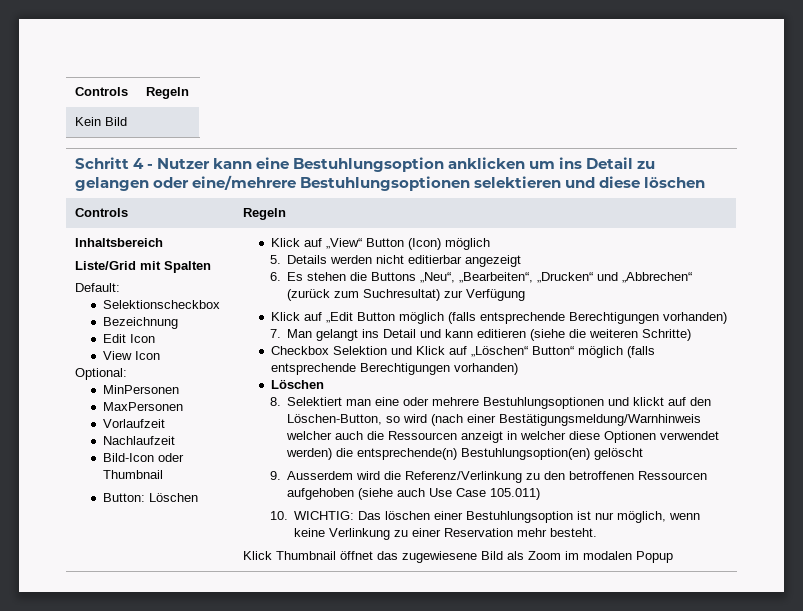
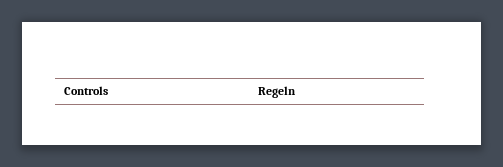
[74,87,128,96] [145,87,189,99] [74,117,127,126] [74,157,656,172] [74,175,706,191] [74,208,128,217] [242,208,286,220] [74,238,163,247] [74,261,211,273] [74,283,120,292] [102,300,220,309] [102,317,178,329] [102,334,155,343] [102,351,160,360] [74,368,127,380] [102,385,179,394] [102,402,183,411] [102,419,165,428] [102,436,175,445] [102,453,184,462] [102,470,163,479] [102,493,198,502] [270,238,490,250] [269,255,522,267] [269,272,693,283] [287,289,526,301] [270,312,727,324] [269,329,692,341] [270,346,655,358] [270,363,518,375] [270,379,324,389] [269,397,712,409] [287,414,702,426] [286,431,720,443] [286,448,644,460] [269,471,708,483] [287,488,541,500] [269,511,701,523] [294,528,598,540] [242,551,673,563] Controls | Regeln // Kein Bild // Schritt 4 - Nutzer kann eine Bestuhlungsoption anklicken um ins Detail zu gelangen oder eine/mehrere Bestuhlungsoptionen selektieren und diese löschen // Controls | Regeln // Inhaltsbereich // Liste/Grid mit Spalten // Default: // Selektionscheckbox // Bezeichnung // Edit Icon // View Icon // Optional: // MinPersonen // MaxPersonen // Vorlaufzeit // Nachlaufzeit // Bild-Icon oder Thumbnail // Button: Löschen | Klick auf „View“ Button (Icon) möglich // 5. Details werden nicht editierbar angezeigt // 6. Es stehen die Buttons „Neu“, „Bearbeiten“, „Drucken“ und „Abbrechen“ (zurück zum Suchresultat) zur Verfügung // Klick auf „Edit Button möglich (falls entsprechende Berechtigungen vorhanden) // 7. Man gelangt ins Detail und kann editieren (siehe die weiteren Schritte) // Checkbox Selektion und Klick auf „Löschen“ Button“ möglich (falls entsprechende Berechtigungen vorhanden) // Löschen // 8. Selektiert man eine oder mehrere Bestuhlungsoptionen und klickt auf den Löschen-Button, so wird (nach einer Bestätigungsmeldung/Warnhinweis welcher auch die Ressourcen anzeigt in welcher diese Optionen verwendet werden) die entsprechende(n) Bestuhlungsoption(en) gelöscht // 9. Ausserdem wird die Referenz/Verlinkung zu den betroffenen Ressourcen aufgehoben (siehe auch Use Case 105.011) // 10. WICHTIG: Das löschen einer Bestuhlungsoption ist nur möglich, wenn keine Verlinkung zu einer Reservation mehr besteht. // Klick Thumbnail öffnet das zugewiesene Bild als Zoom im modalen Popup -> [64,86,109,95] [258,86,297,98] Controls | Regeln

